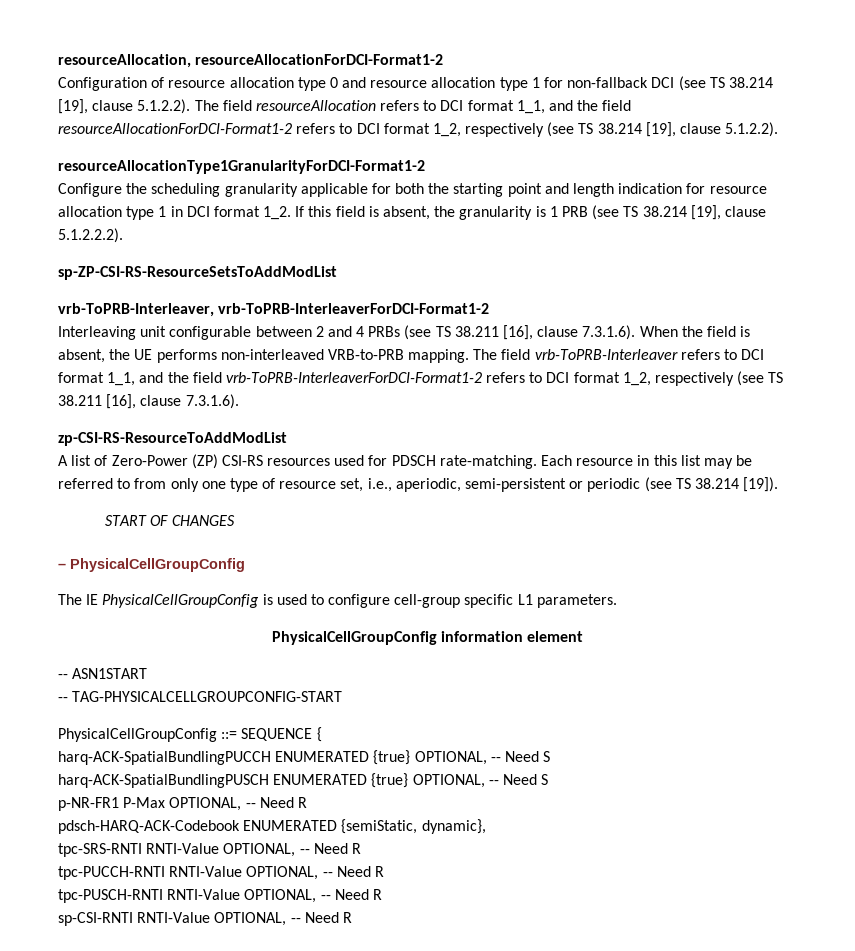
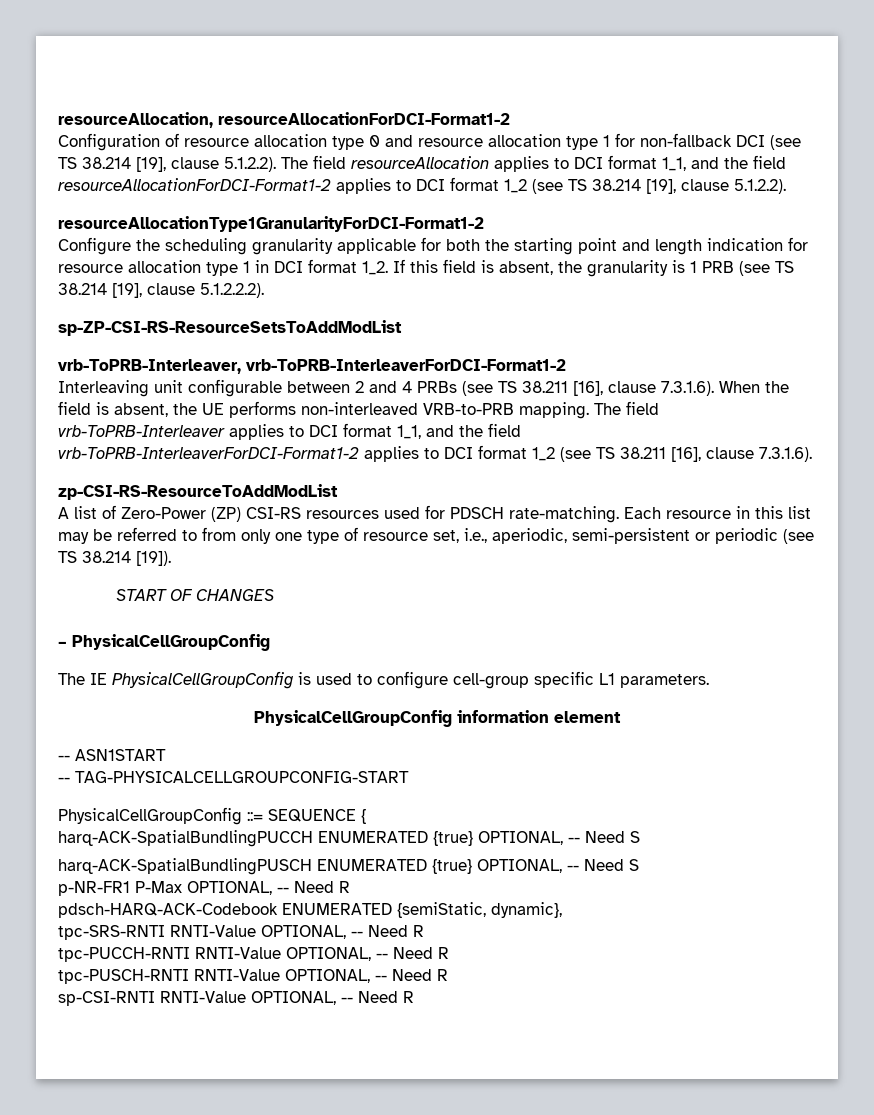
[380,100,420,111] refers -> [494,156,549,172] applies
[296,123,545,137] refers to DCI format 1_2, respectively -> [336,177,527,194] applies to DCI format 1_2
[680,349,720,360] refers -> [229,424,284,440] applies
[486,372,735,386] refers to DCI format 1_2, respectively -> [364,445,555,462] applies to DCI format 1_2

